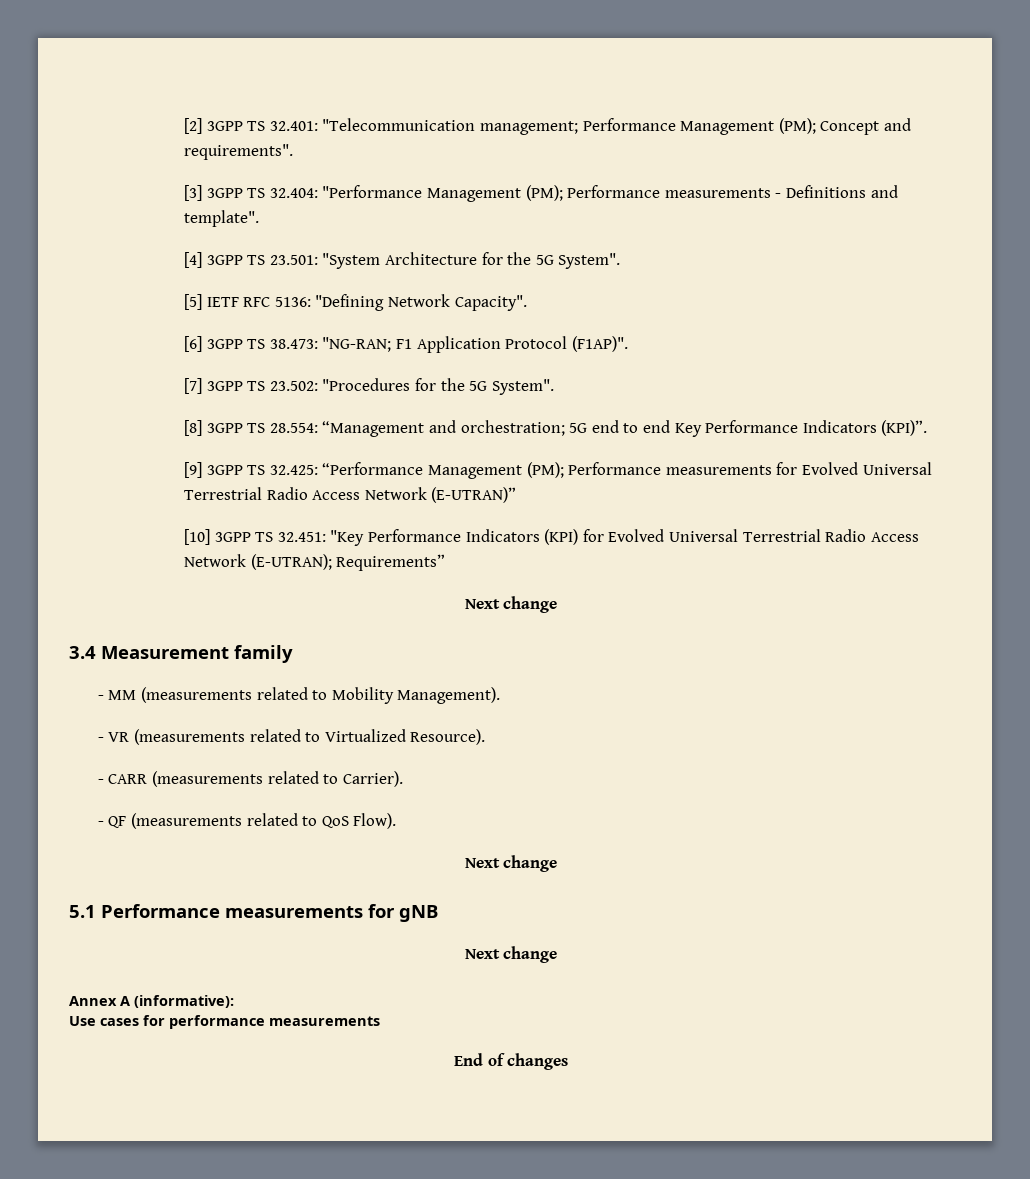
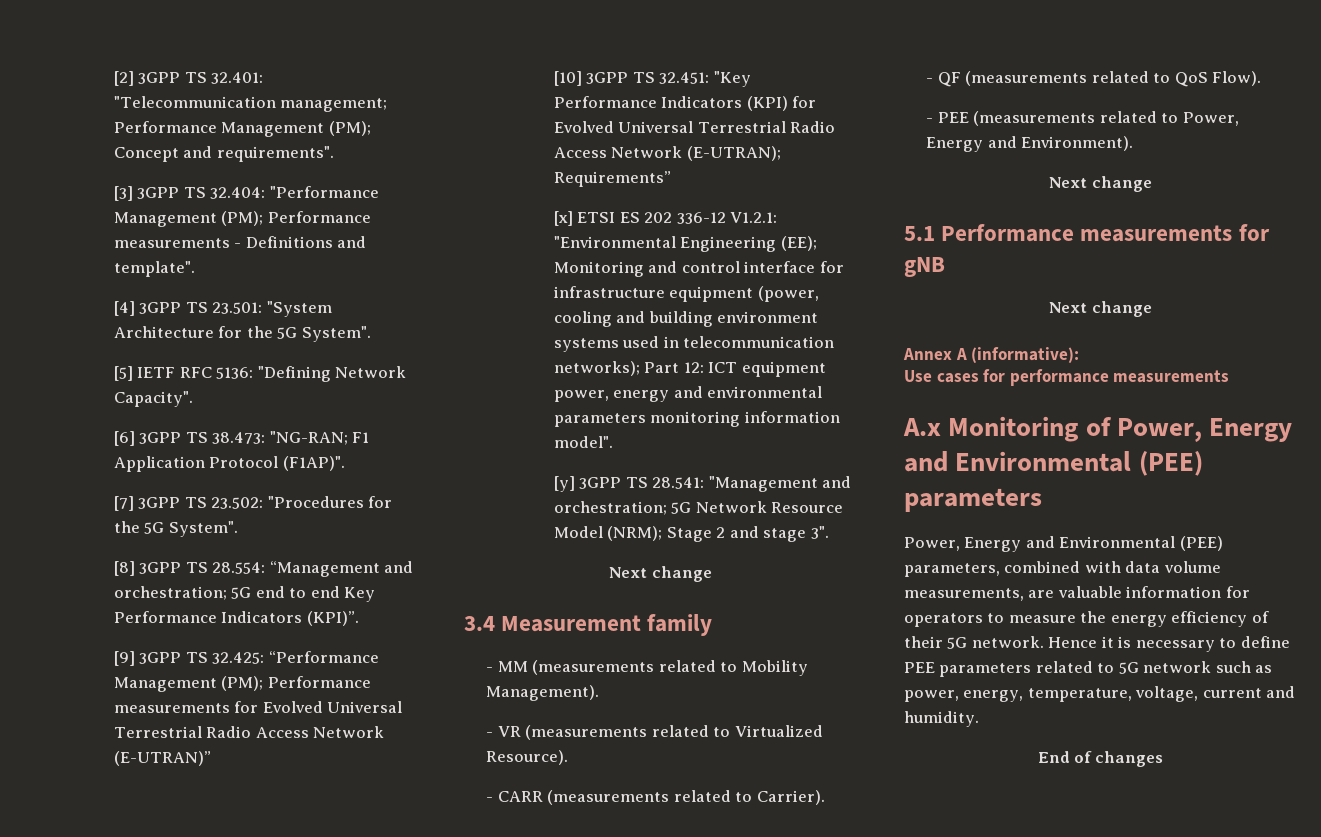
(446, 562) none -> [553,211,778,226] [553,236,817,252] [553,261,844,277] [553,286,819,302] [553,311,819,327] [553,336,835,352] [553,361,826,377] [553,386,823,402] [553,411,840,427] [553,436,613,448] [553,476,852,492] [553,501,844,515] [553,526,829,542] // [x] ETSI ES 202 336-12 V1.2.1: "Environmental Engineering (EE); Monitoring and control interface for infrastructure equipment (power, cooling and building environment systems used in telecommunication networks); Part 12: ICT equipment power, energy and environmental parameters monitoring information model". // [y] 3GPP TS 28.541: "Management and orchestration; 5G Network Resource Model (NRM); Stage 2 and stage 3".
(397, 821) none -> [926,111,1239,126] [926,136,1134,152] // - PEE (measurements related to Power, Energy and Environment).
(380, 1021) none -> [903,416,1293,442] [904,451,1203,476] [904,488,1042,512] [904,536,1223,552] [904,561,1221,577] [904,586,1250,601] [904,611,1269,627] [904,636,1290,652] [904,661,1273,677] [904,686,1296,702] [904,711,979,727] // A.x Monitoring of Power, Energy and Environmental (PEE) parameters // Power, Energy and Environmental (PEE) parameters, combined with data volume measurements, are valuable information for operators to measure the energy efficiency of their 5G network. Hence it is necessary to define PEE parameters related to 5G network such as power, energy, temperature, voltage, current and humidity.

